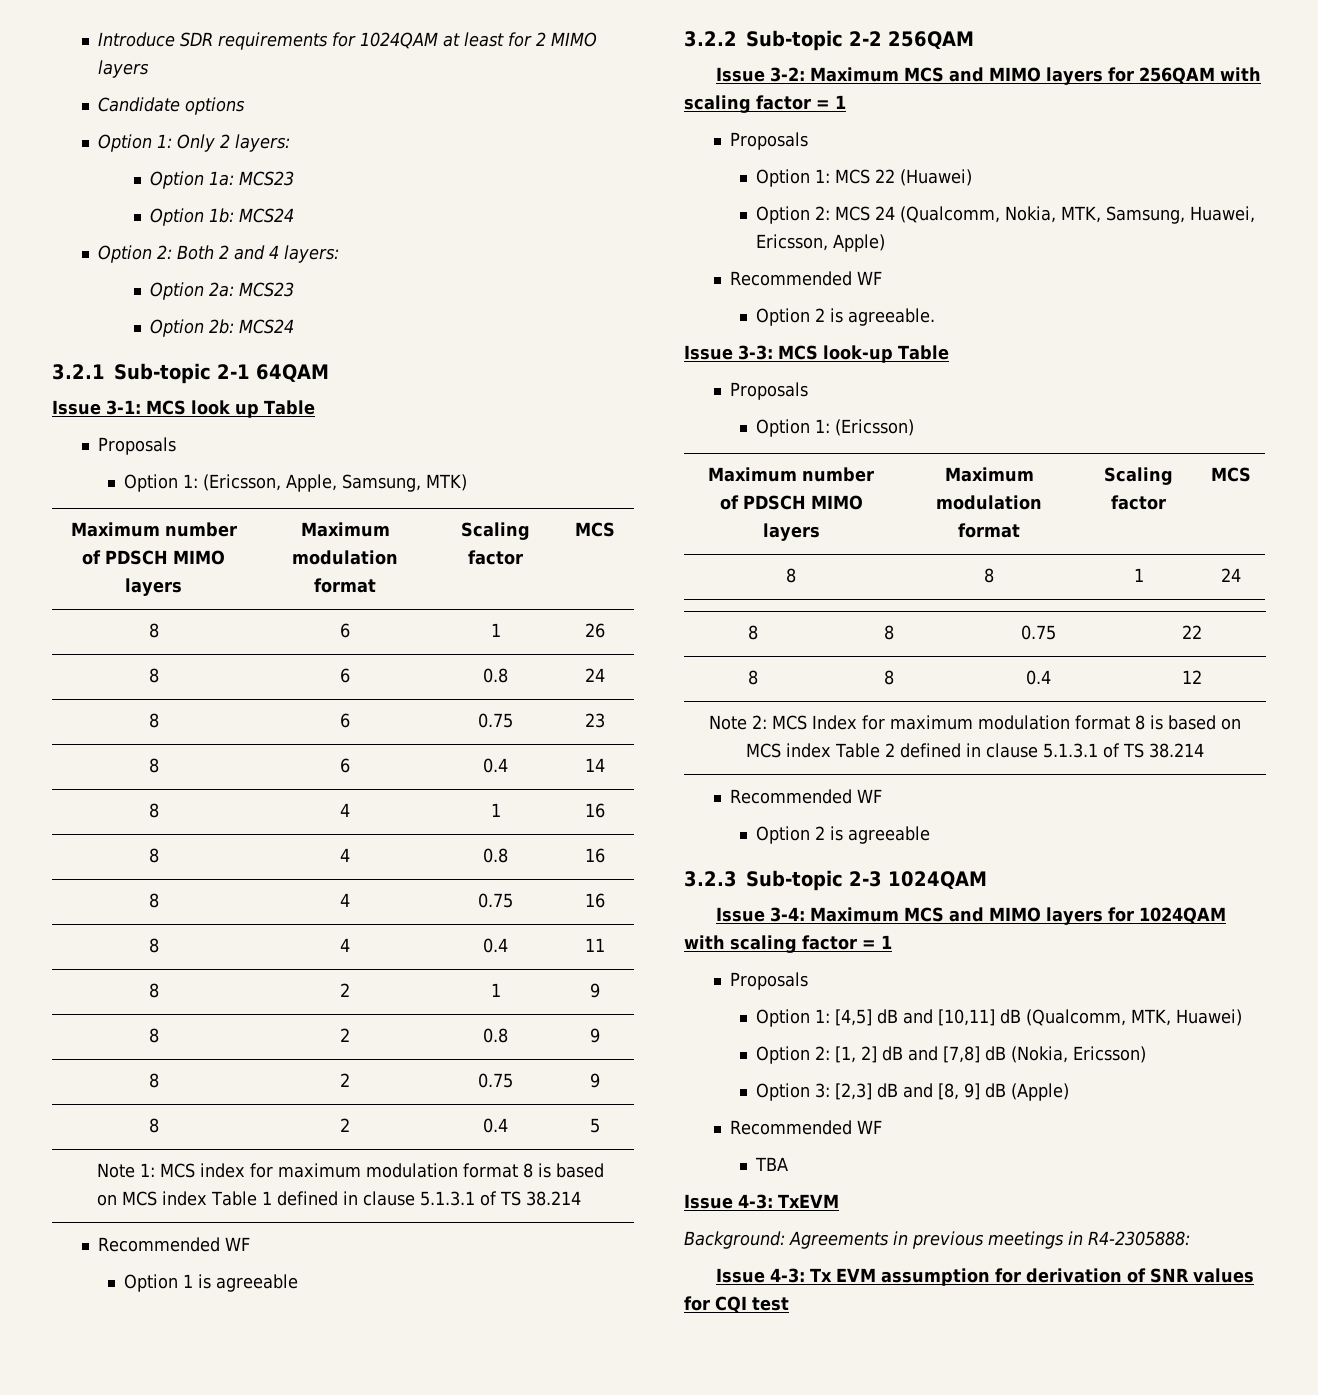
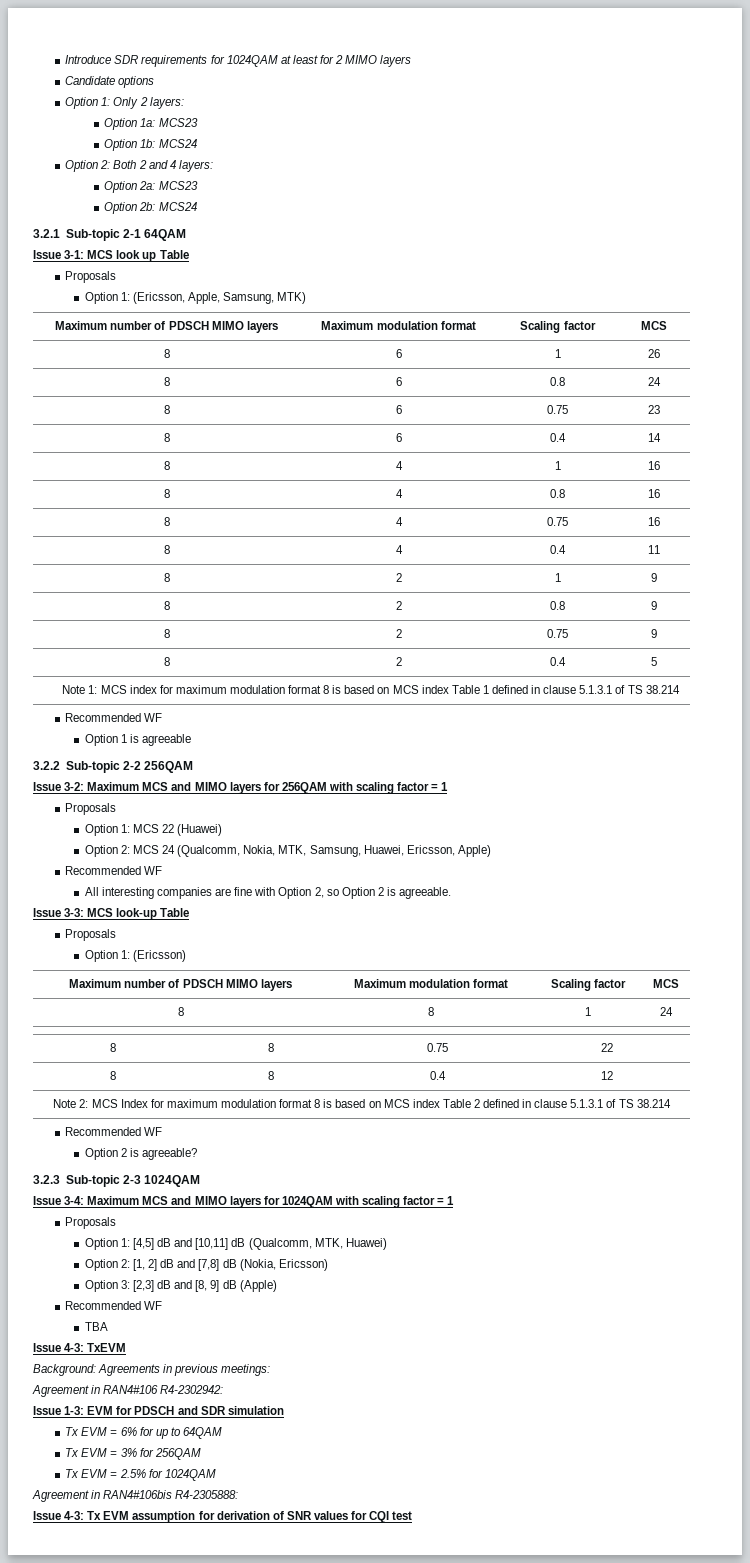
(882, 278) none -> [84,887,339,899] All interesting companies are fine with Option 2, so
[847,826,930,844] agreeable -> [142,1148,198,1160] agreeable?
[988,1231,1083,1249] meetings in -> [221,1364,271,1376] [32,1385,224,1397] [33,1406,284,1415] [65,1427,222,1439] [65,1448,201,1460] [65,1469,216,1481] [32,1490,173,1502] meetings: // Agreement in RAN4#106 R4-2302942: // Issue 1-3: EVM for PDSCH and SDR simulation // Tx EVM = 6% for up to 64QAM // Tx EVM = 3% for 256QAM // Tx EVM = 2.5% for 1024QAM // Agreement in RAN4#106bis

